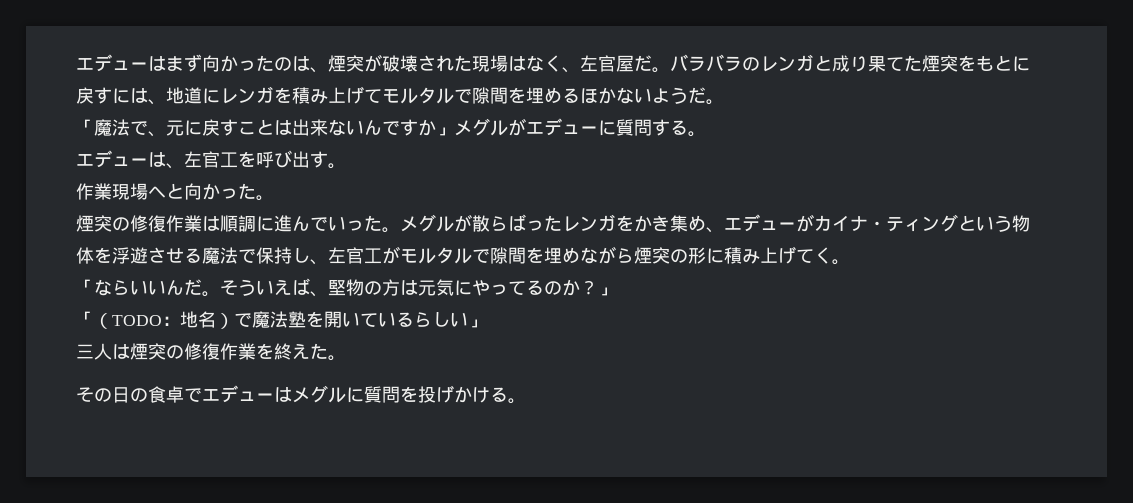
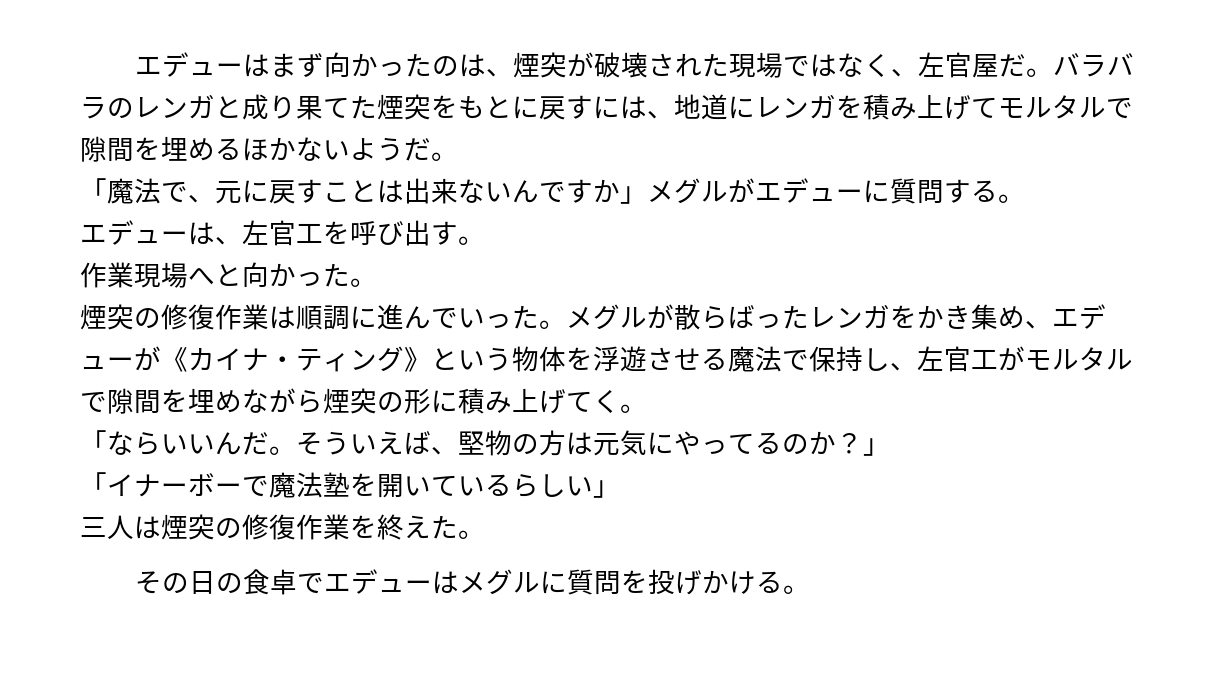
(508, 63) none -> [782,55,810,77] で
(814, 223) none -> [161,347,188,372] 《
(958, 223) none -> [404,347,431,372] 》
[94,311,234,329] （TODO：地名） -> [107,473,242,497] イナーボー

